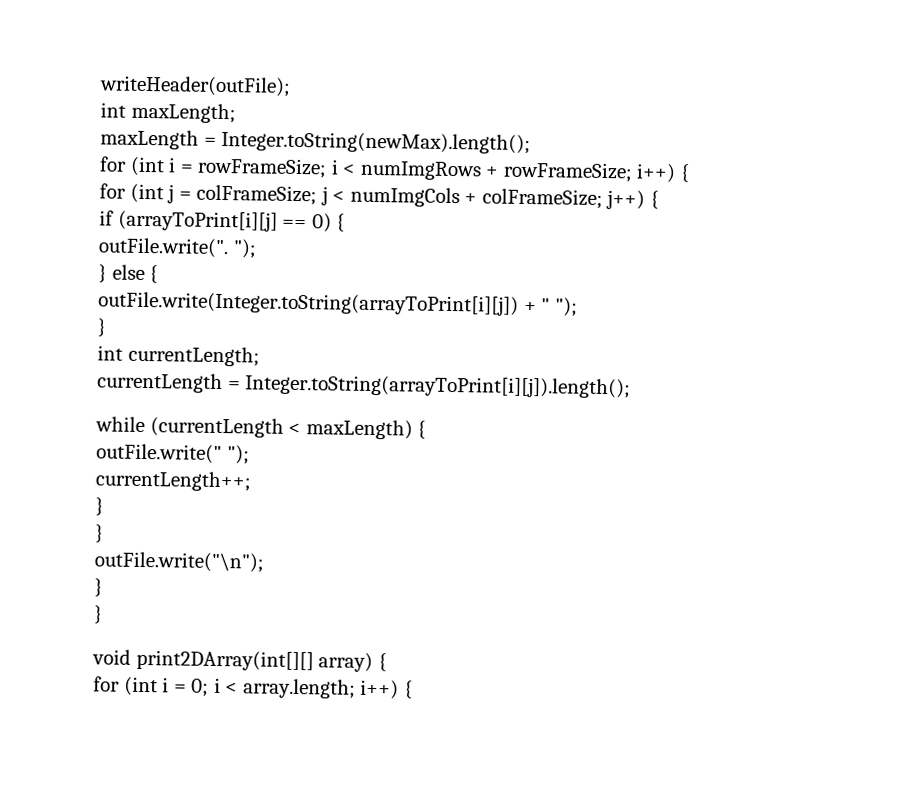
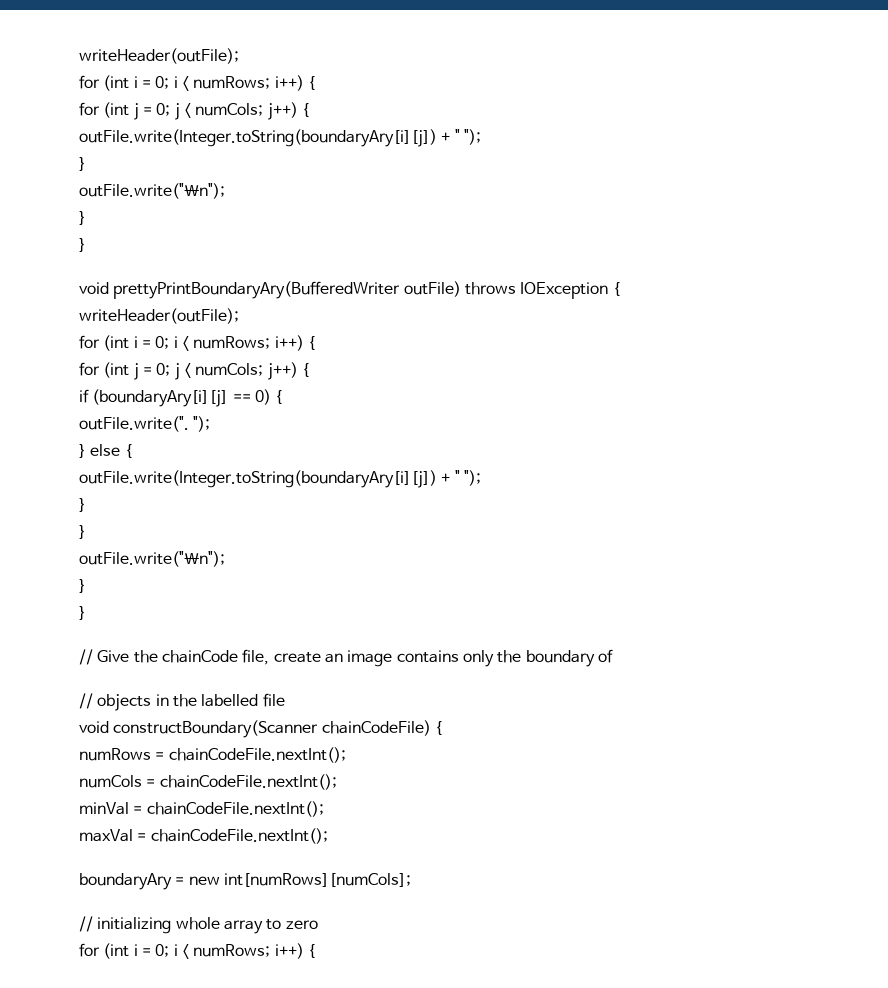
[99,75,291,97] [100,102,236,124] [100,129,532,155] [99,156,690,183] [99,183,603,209] writeHeader(outFile); // int maxLength; // maxLength = Integer.toString(newMax).length(); // for (int i = rowFrameSize; i < numImgRows + rowFrameSize; i++) { // for (int j = colFrameSize; j < numImgCols + colFrameSize; -> [79,48,239,64] [79,75,315,91] [79,102,309,120] [79,129,481,147] [79,157,86,171] [79,183,225,199] [79,211,86,225] [79,238,86,252] [79,281,620,299] [79,308,239,324] [79,335,315,351] [79,362,264,380] writeHeader(outFile); // for (int i = 0; i < numRows; i++) { // for (int j = 0; j < numCols; j++) { // outFile.write(Integer.toString(boundaryAry[i][j]) + " "); // } // outFile.write("\n"); // } // } // void prettyPrintBoundaryAry(BufferedWriter outFile) throws IOException { // writeHeader(outFile); // for (int i = 0; i < numRows; i++) { // for (int j = 0; j < numCols;
[117,210,278,232] (arrayToPrint[i][j] -> [92,389,229,407] (boundaryAry[i][j]
[98,291,578,317] [97,318,107,337] [97,345,260,367] [97,372,632,399] [95,416,427,440] [96,443,250,465] [95,470,252,492] [95,497,104,516] [95,524,104,543] [94,551,264,573] [94,578,103,597] [94,605,103,624] [92,649,387,673] [93,676,356,699] outFile.write(Integer.toString(arrayToPrint[i][j]) + " "); // } // int currentLength; // currentLength = Integer.toString(arrayToPrint[i][j]).length(); // while (currentLength < maxLength) { // outFile.write(" "); // currentLength++; // } // } // outFile.write("\n"); // } // } // void print2DArray(int[][] array) { // for (int i = 0; i < array.length; -> [79,470,481,488] [79,498,86,512] [79,525,86,539] [79,551,225,567] [79,579,86,593] [79,606,86,620] [79,649,613,667] [79,693,285,711] [79,720,442,738] [79,747,346,763] [79,774,337,790] [79,801,324,817] [79,828,328,844] [79,873,411,890] [79,916,318,934] [79,943,271,959] outFile.write(Integer.toString(boundaryAry[i][j]) + " "); // } // } // outFile.write("\n"); // } // } // // Give the chainCode file, create an image contains only the boundary of // // objects in the labelled file // void constructBoundary(Scanner chainCodeFile) { // numRows = chainCodeFile.nextInt(); // numCols = chainCodeFile.nextInt(); // minVal = chainCodeFile.nextInt(); // maxVal = chainCodeFile.nextInt(); // boundaryAry = new int[numRows][numCols]; // // initializing whole array to zero // for (int i = 0; i < numRows;

